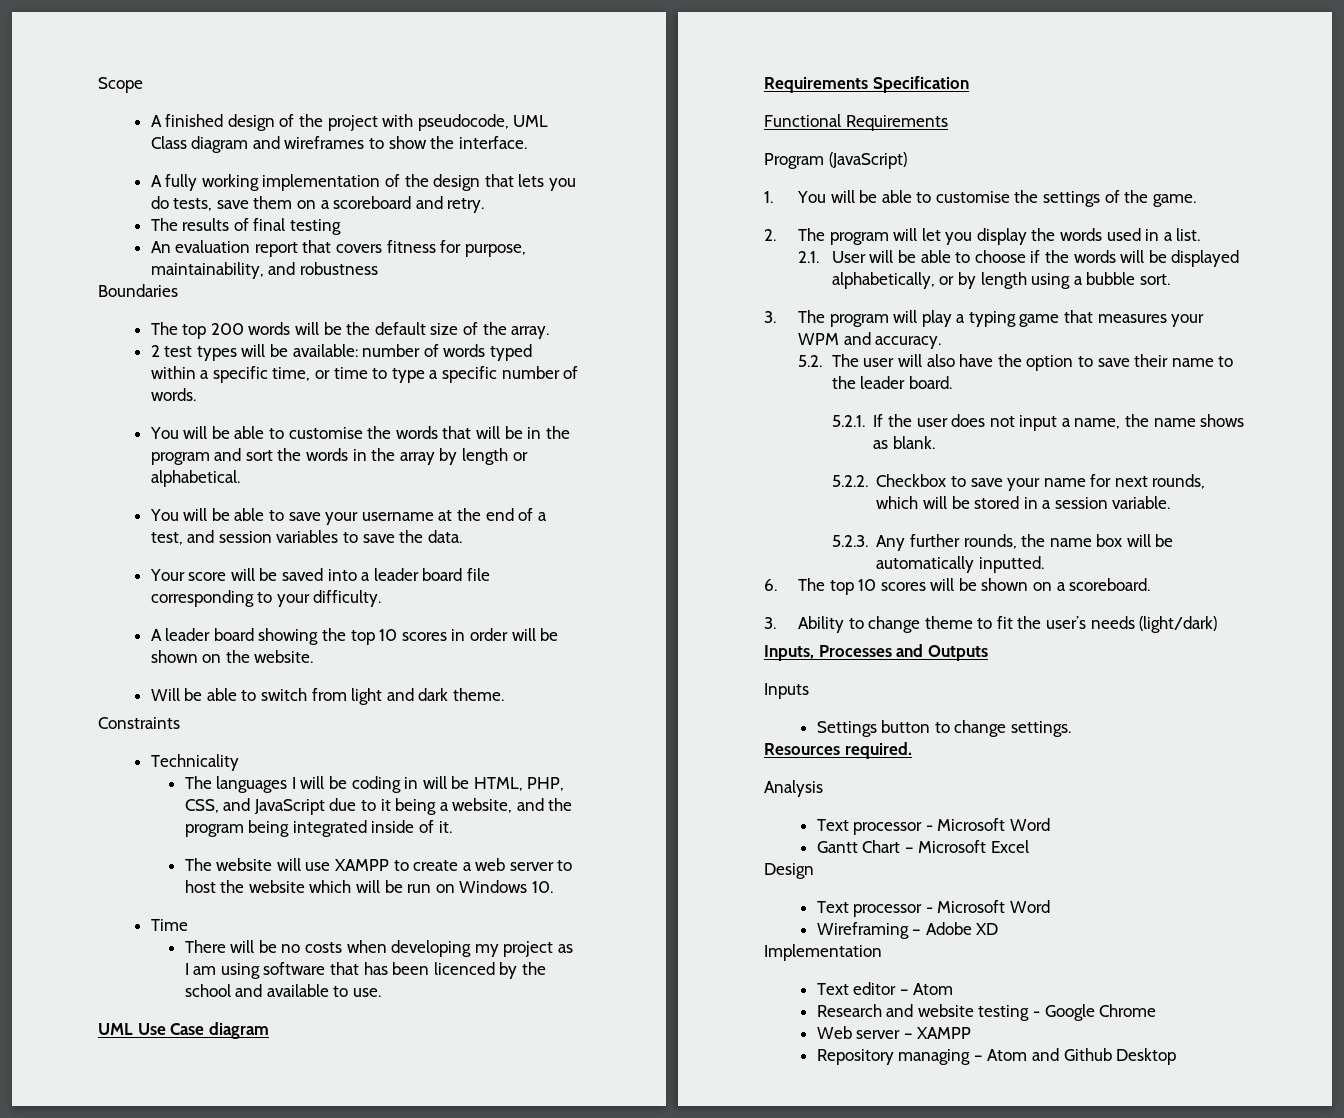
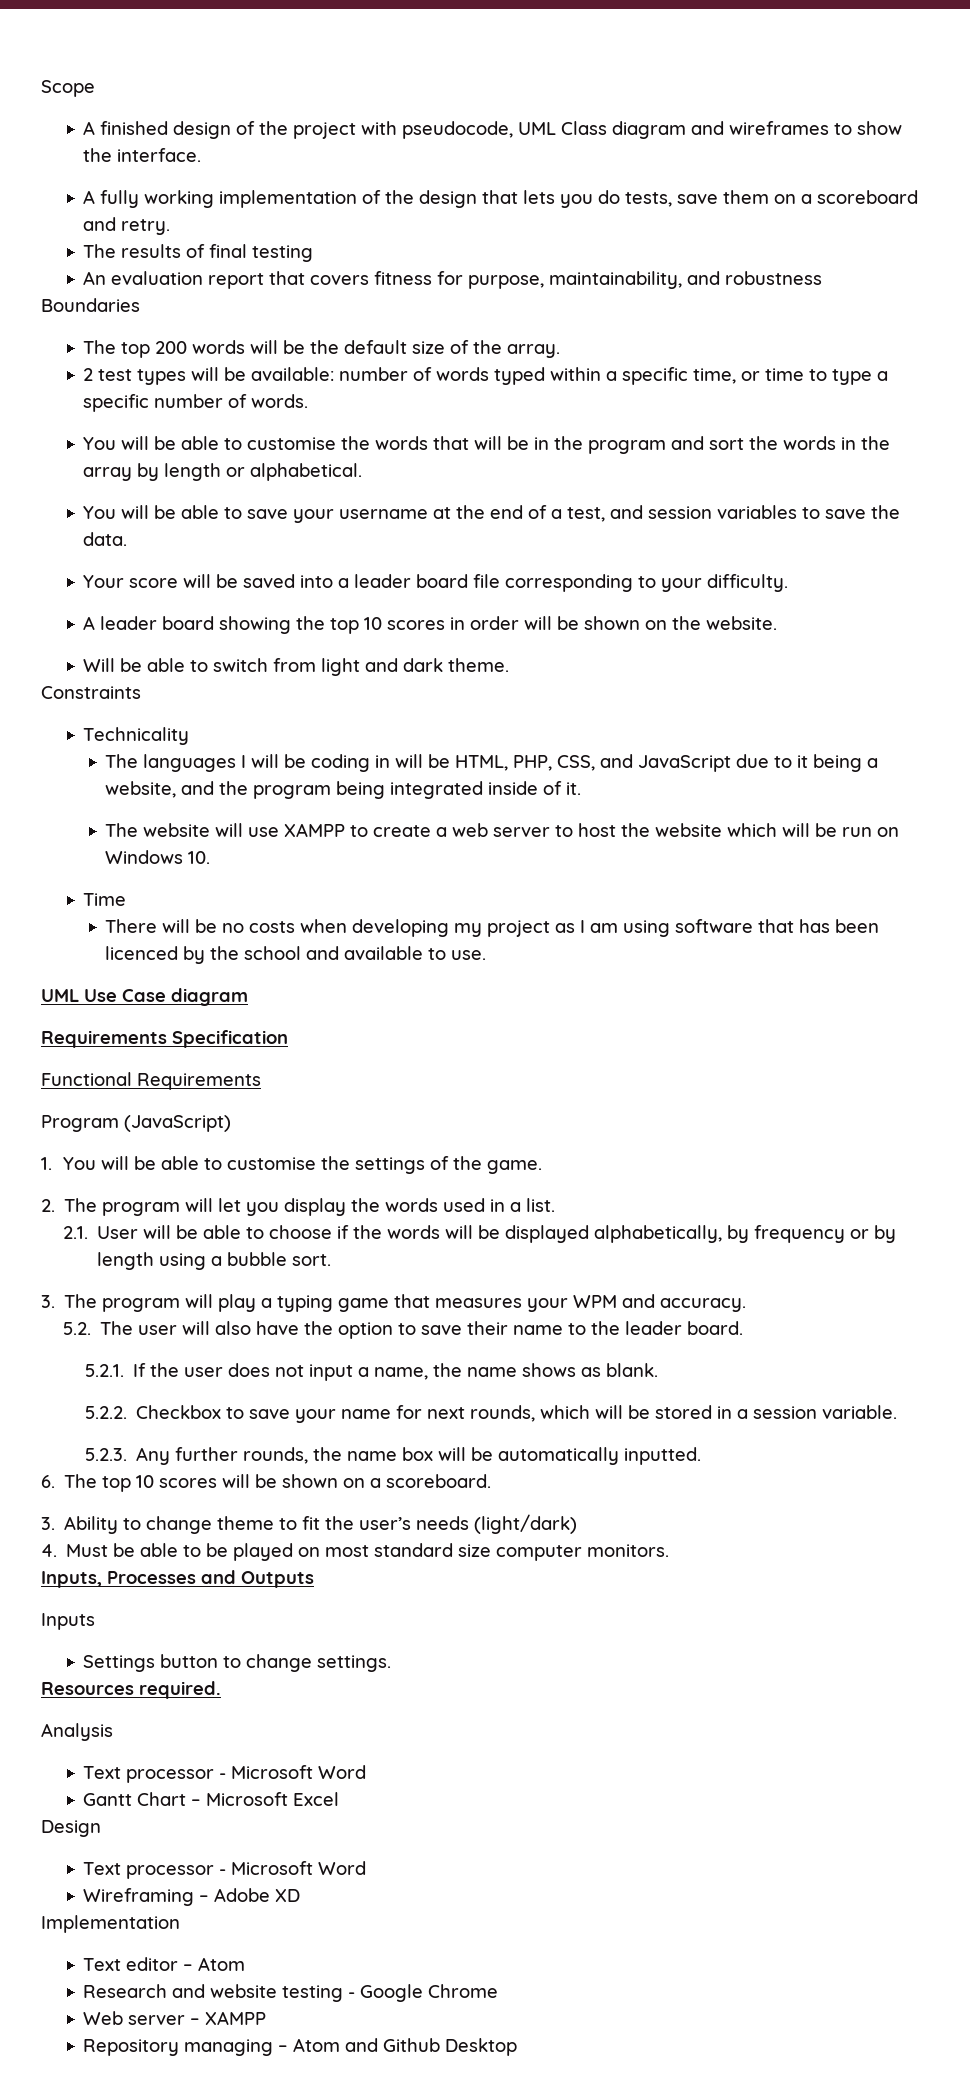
(935, 280) none -> [727,1225,846,1243] by frequency
(1218, 624) none -> [41,1543,670,1561] // 4. Must be able to be played on most standard size computer monitors.

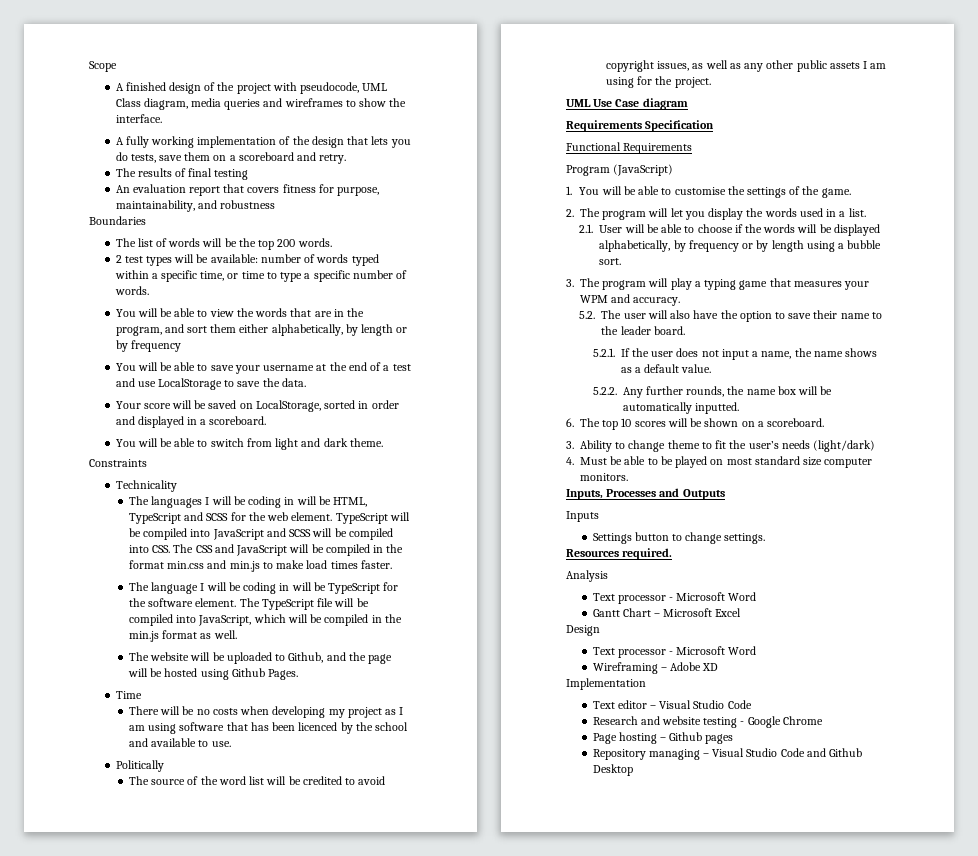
[612,121,687,139] diagram -> [143,98,261,110] diagram, media queries
[121,341,188,358] top 200 -> [137,238,167,247] list of
[344,340,561,358] default size of the array. -> [258,238,332,250] top 200 words.
[247,437,337,450] customise -> [209,309,234,317] view
[474,436,667,454] will be in the program -> [314,308,365,317] [115,326,162,336] are in the program,
[749,436,891,450] [83,467,133,481] the words in the array -> [210,324,343,336] them either alphabetically,
[250,463,363,481] alphabetical. -> [115,340,181,352] by frequency
[567,505,798,522] test, and session variables -> [392,364,411,371] [115,378,222,390] test and use LocalStorage
[300,574,789,592] [83,616,778,634] [83,658,116,672] into a leader board file corresponding to your difficulty. // A leader board showing the top 10 scores in order will be shown on the website. // Will -> [239,400,399,412] [115,416,267,428] [115,438,158,447] on LocalStorage, sorted in order and displayed in a scoreboard. // You will
[513,754,879,772] [105,781,582,799] [105,823,900,837] [105,850,211,864] PHP, CSS, and JavaScript due to it being a website, and the program being integrated inside of it. // The website will use XAMPP to create a web server to host the website which will be run on Windows 10. -> [128,512,410,524] [128,528,393,540] [128,544,404,556] [128,560,392,572] [128,582,399,594] [128,598,369,610] [128,614,402,626] [128,630,237,642] [128,652,392,664] [127,668,299,680] TypeScript and SCSS for the web element. TypeScript will be compiled into JavaScript and SCSS will be compiled into CSS. The CSS and JavaScript will be compiled in the format min.css and min.js to make load times faster. // The language I will be coding in will be TypeScript for the software element. The TypeScript file will be compiled into JavaScript, which will be compiled in the min.js format as well. // The website will be uploaded to Github, and the page will be hosted using Github Pages.
(487, 955) none -> [115,760,164,772] [128,776,386,785] [605,60,887,72] [605,76,711,88] // Politically // The source of the word list will be credited to avoid copyright issues, as well as any other public assets I am using for the project.
[606,1363,659,1377] [85,1405,898,1423] [85,1448,128,1461] blank. // 5.2.2. Checkbox to save your name for next rounds, which will be stored in a session variable. // 5.2.3. -> [634,364,712,373] [592,387,617,395] a default value. // 5.2.2.
[198,1957,246,1971] Atom -> [659,700,752,709] Visual Studio Code
[83,2011,267,2025] Web server – XAMPP -> [592,732,734,744] Page hosting – Github pages
[293,2038,341,2052] Atom -> [712,748,805,757] Visual Studio Code

